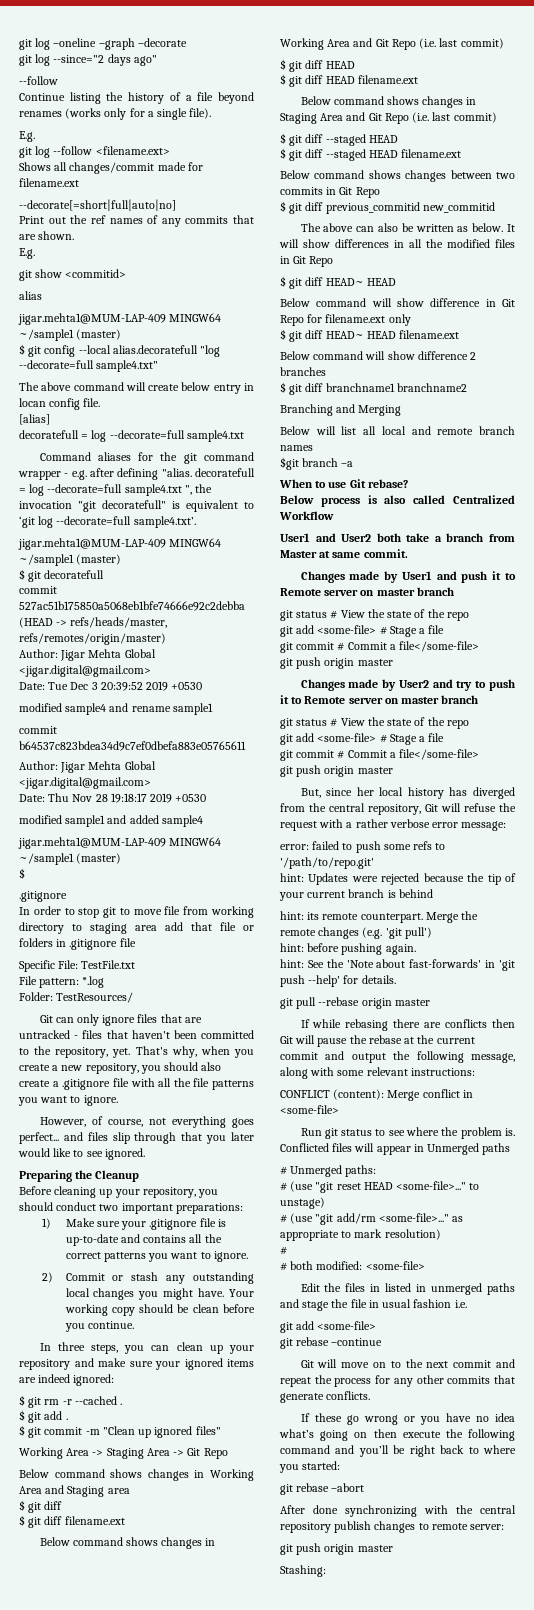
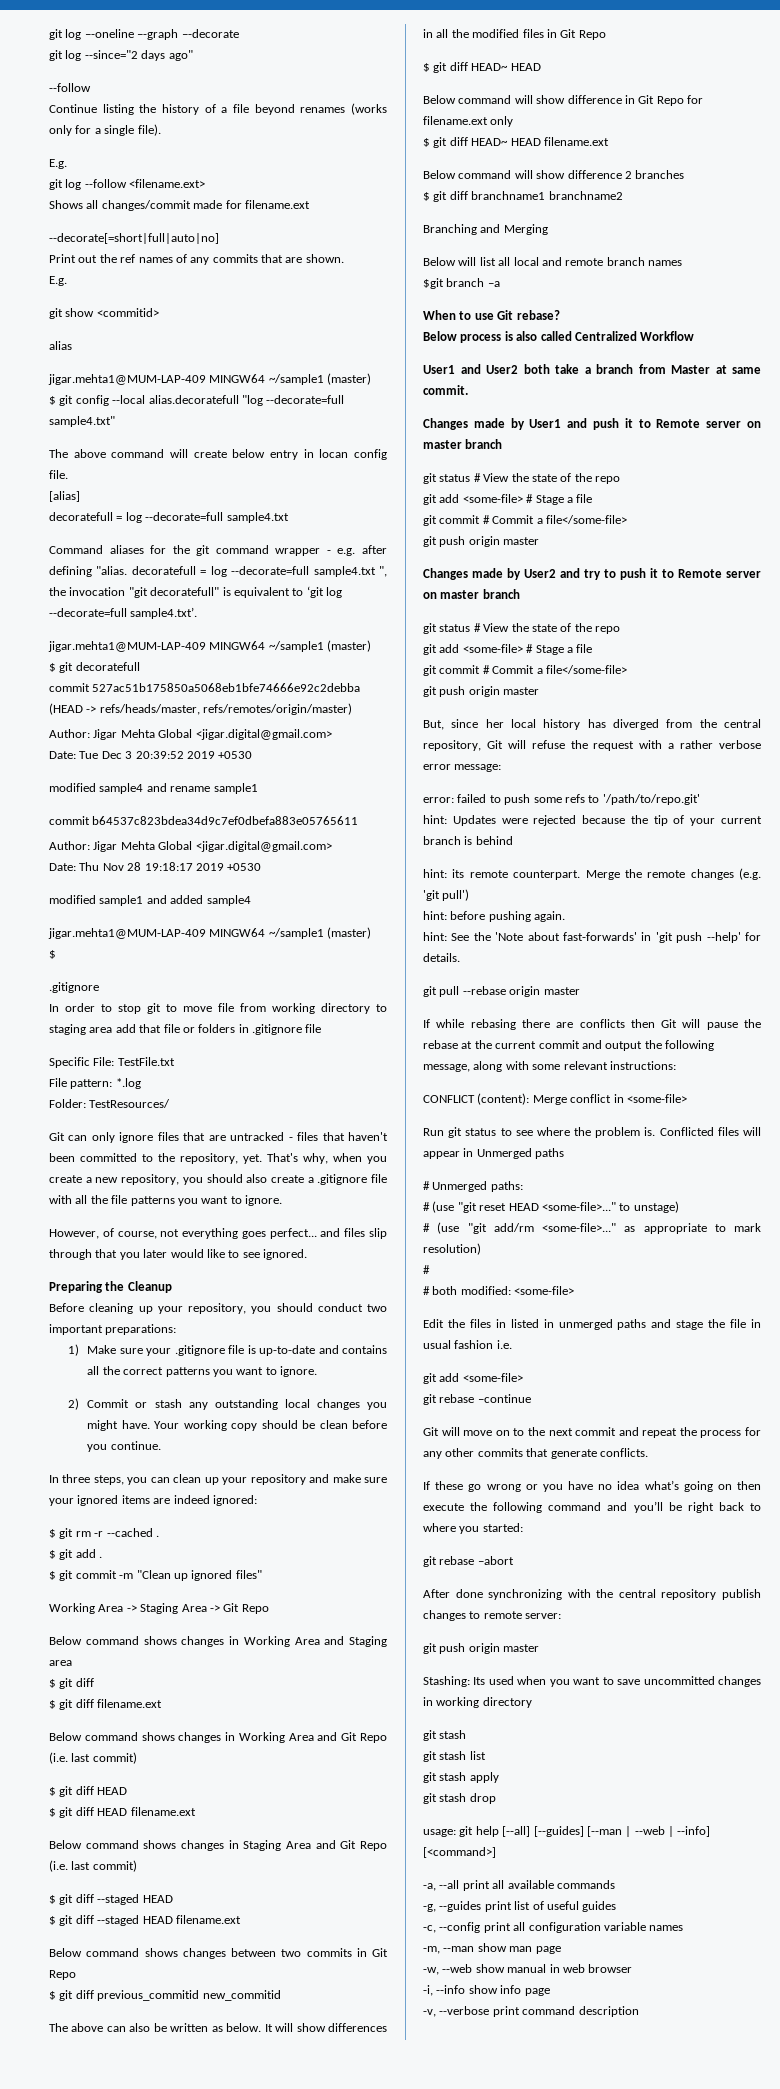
[19,38,187,50] git log –oneline –graph –decorate -> [49,29,239,40] git log –-oneline –-graph –-decorate
(326, 1571) none -> [473,1676,761,1687] [423,1697,532,1708] [423,1730,467,1741] [423,1751,486,1762] [423,1772,499,1783] [423,1793,496,1804] [423,1826,711,1837] [423,1847,496,1858] [423,1880,615,1891] [423,1901,617,1912] [423,1922,684,1933] [423,1943,561,1954] [423,1964,633,1975] [423,1985,550,1996] [423,2006,639,2017] Its used when you want to save uncommitted changes in working directory // git stash // git stash list // git stash apply // git stash drop // usage: git help [--all] [--guides] [--man | --web | --info] [<command>] // -a, --all print all available commands // -g, --guides print list of useful guides // -c, --config print all configuration variable names // -m, --man show man page // -w, --web show manual in web browser // -i, --info show info page // -v, --verbose print command description

